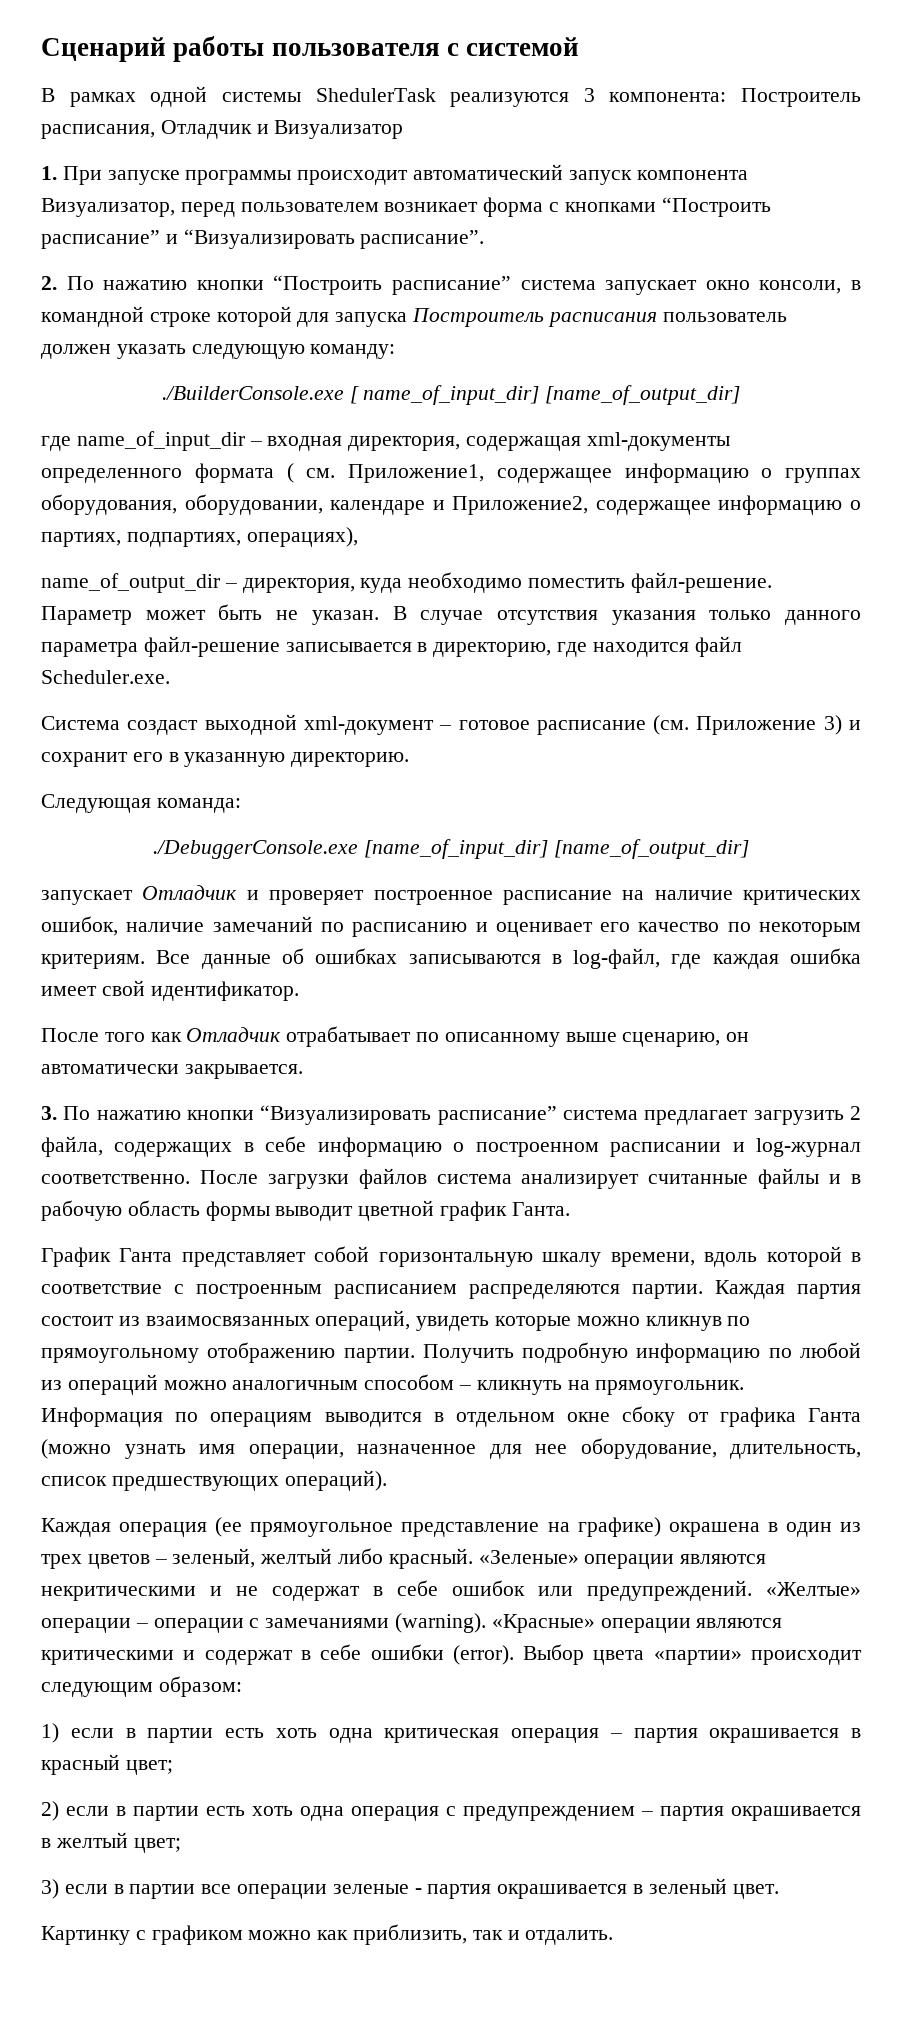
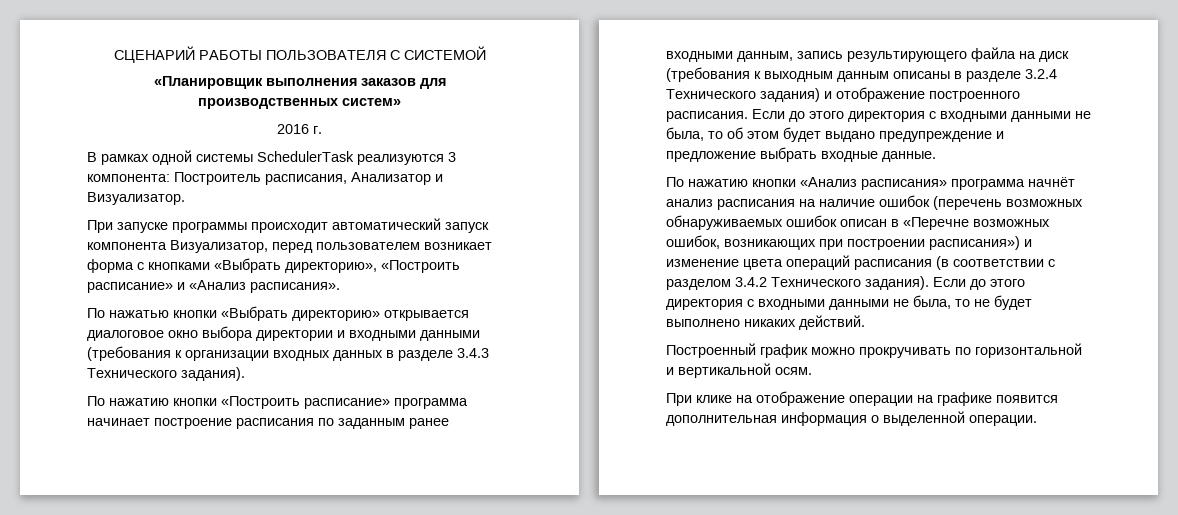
[41,36,580,62] Сценарий работы пользователя с системой -> [113,46,486,63] [153,76,446,89] [198,98,401,109] [277,124,322,134] СЦЕНАРИЙ РАБОТЫ ПОЛЬЗОВАТЕЛЯ С СИСТЕМОЙ // «Планировщик выполнения заказов для производственных систем» // 2016 г.
[315,88,436,102] ShedulerTask -> [257,151,354,162] SchedulerTask
[160,120,404,139] [41,166,57,180] Отладчик и Визуализатор // 1. -> [351,172,443,185] [87,192,185,205] Анализатор и Визуализатор. //
[661,197,771,217] [41,229,485,249] [41,275,862,295] [41,306,787,327] [41,344,396,359] [161,385,741,405] [41,431,730,451] [41,463,861,483] [41,494,861,515] [41,527,358,547] [41,572,772,593] [41,604,861,625] [41,636,742,657] [41,670,170,684] [41,714,861,735] [41,752,410,767] [41,794,241,813] [153,839,749,859] [41,885,861,905] [41,916,861,937] [41,948,861,969] [41,980,299,1001] [41,1026,750,1047] [41,1064,303,1079] [41,1105,862,1125] [41,1136,862,1157] [41,1168,862,1189] [41,1200,570,1221] [41,1246,862,1267] [41,1280,861,1299] [41,1310,751,1331] [41,1342,862,1363] [41,1374,745,1395] [41,1406,862,1427] [41,1438,861,1459] [41,1470,387,1491] [41,1517,862,1537] [41,1548,767,1569] [41,1580,861,1601] [41,1613,783,1633] [41,1644,862,1665] [41,1676,242,1697] [41,1723,861,1743] [41,1754,173,1775] [41,1801,861,1821] [41,1832,181,1853] [41,1878,779,1899] [41,1924,614,1945] “Построить расписание” и “Визуализировать расписание”. // 2. По нажатию кнопки “Построить расписание” система запускает окно консоли, в командной строке которой для запуска Построитель расписания пользователь должен указать следующую команду: // ./BuilderConsole.exe [ name_of_input_dir] [name_of_output_dir] // где name_of_input_dir – входная директория, содержащая xml-документы определенного формата ( см. Приложение1, содержащее информацию о группах оборудования, оборудовании, календаре и Приложение2, содержащее информацию о партиях, подпартиях, операциях), // name_of_output_dir – директория, куда необходимо поместить файл-решение. Параметр может быть не указан. В случае отсутствия указания только данного параметра файл-решение записывается в директорию, где находится файл Scheduler.exe. // Система создаст выходной xml-документ – готовое расписание (см. Приложение 3) и сохранит его в указанную директорию. // Следующая команда: // ./DebuggerConsole.exe [name_of_input_dir] [name_of_output_dir] // запускает Отладчик и проверяет построенное расписание на наличие критических ошибок, наличие замечаний по расписанию и оценивает его качество по некоторым критериям. Все данные об ошибках записываются в log-файл, где каждая ошибка имеет свой идентификатор. // После того как Отладчик отрабатывает по описанному выше сценарию, он автоматически закрывается. // 3. По нажатию кнопки “Визуализировать расписание” система предлагает загрузить 2 файла, содержащих в себе информацию о построенном расписании и log-журнал соответственно. После загрузки файлов система анализирует считанные файлы и в рабочую область формы выводит цветной график Ганта. // График Ганта представляет собой горизонтальную шкалу времени, вдоль которой в соответствие с построенным расписанием распределяются партии. Каждая партия состоит из взаимосвязанных операций, увидеть которые можно кликнув по прямоугольному отображению партии. Получить подробную информацию по любой из операций можно аналогичным способом – кликнуть на прямоугольник. Информация по операциям выводится в отдельном окне сбоку от графика Ганта (можно узнать имя операции, назначенное для нее оборудование, длительность, список предшествующих операций). // Каждая операция (ее прямоугольное представление на графике) окрашена в один из трех цветов – зеленый, желтый либо красный. «Зеленые» операции являются некритическими и не содержат в себе ошибок или предупреждений. «Желтые» операции – операции с замечаниями (warning). «Красные» операции являются критическими и содержат в себе ошибки (error). Выбор цвета «партии» происходит следующим образом: // 1) если в партии есть хоть одна критическая операция – партия окрашивается в красный цвет; // 2) если в партии есть хоть одна операция с предупреждением – партия окрашивается в желтый цвет; // 3) если в партии все операции зеленые - партия окрашивается в зеленый цвет. // Картинку с графиком можно как приблизить, так и отдалить. -> [214,258,460,273] [87,280,340,293] [87,306,469,321] [87,326,480,341] [87,346,489,361] [87,367,245,381] [87,396,468,409] [87,418,449,429] [666,47,1069,62] [666,67,1057,82] [666,87,1020,102] [666,109,1091,122] [666,127,1004,142] [666,147,936,162] [666,177,1075,190] [666,195,1083,210] [666,215,1050,230] [666,235,1032,250] [666,255,1055,270] [666,276,1025,290] [666,295,1032,310] [666,315,865,330] [666,343,1082,358] [666,363,812,378] [666,391,1058,406] [666,411,1037,426] «Выбрать директорию», «Построить расписание» и «Анализ расписания». // По нажатью кнопки «Выбрать директорию» открывается диалоговое окно выбора директории и входными данными (требования к организации входных данных в разделе 3.4.3 Технического задания). // По нажатию кнопки «Построить расписание» программа начинает построение расписания по заданным ранее входными данным, запись результирующего файла на диск (требования к выходным данным описаны в разделе 3.2.4 Технического задания) и отображение построенного расписания. Если до этого директория с входными данными не была, то об этом будет выдано предупреждение и предложение выбрать входные данные. // По нажатию кнопки «Анализ расписания» программа начнёт анализ расписания на наличие ошибок (перечень возможных обнаруживаемых ошибок описан в «Перечне возможных ошибок, возникающих при построении расписания») и изменение цвета операций расписания (в соответствии с разделом 3.4.2 Технического задания). Если до этого директория с входными данными не была, то не будет выполнено никаких действий. // Построенный график можно прокручивать по горизонтальной и вертикальной осям. // При клике на отображение операции на графике появится дополнительная информация о выделенной операции.

